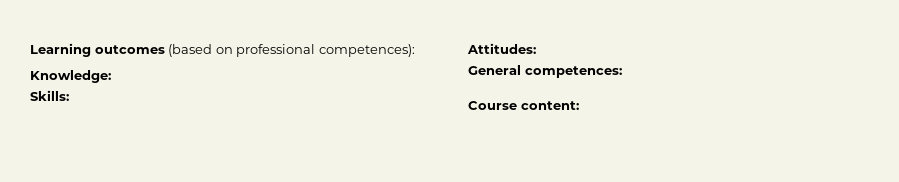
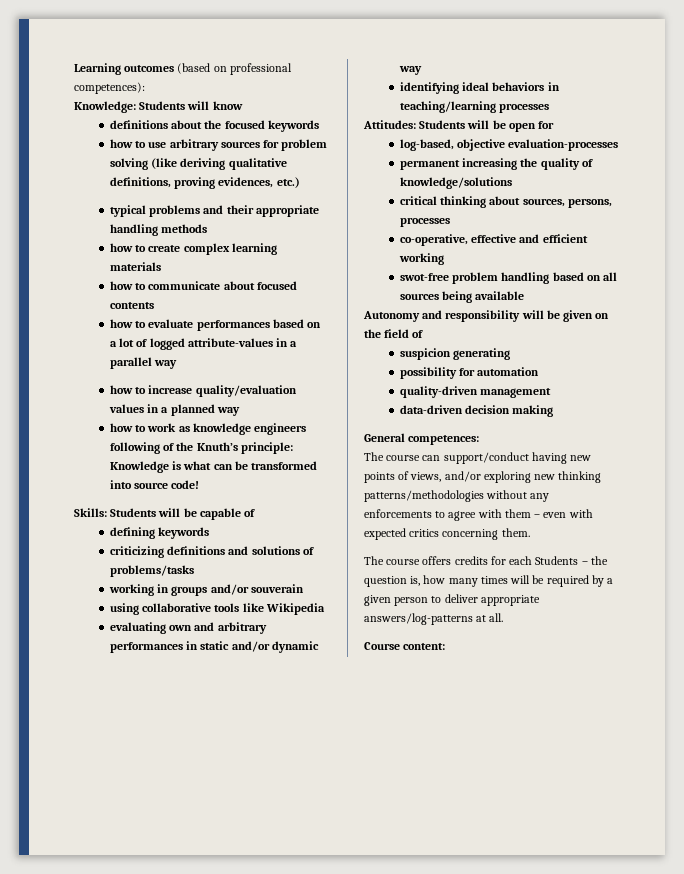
[30,90,69,101] [467,43,536,54] [468,65,622,78] // Skills: // Attitudes: // General competences: -> [139,101,243,110] [109,120,319,132] [109,139,328,151] [109,158,287,170] [109,177,300,189] [109,205,319,217] [109,224,208,236] [109,243,277,255] [109,262,161,271] [109,281,297,290] [109,302,154,309] [109,319,322,331] [109,338,298,350] [109,357,178,369] [109,385,297,397] [108,404,240,416] [109,423,307,435] [109,442,293,454] [109,461,318,473] [109,480,200,489] [74,508,256,520] [109,527,210,539] [109,546,314,558] [109,565,194,577] [108,584,304,596] [109,603,325,615] [109,622,267,634] [109,641,319,653] [398,66,422,75] [399,82,560,94] [399,101,550,113] [363,120,555,132] [399,139,619,151] [399,158,593,170] [399,177,512,189] [399,196,612,208] [399,217,450,227] [399,234,588,246] [398,253,444,265] [399,272,618,284] [399,291,525,303] [363,310,610,322] [364,329,424,338] [399,348,511,360] [399,367,540,379] [399,386,552,398] [399,405,554,417] [364,433,480,445] [364,452,592,464] [364,471,602,483] [364,490,550,502] [364,509,593,521] [364,528,530,540] [364,556,608,565] [364,575,614,587] [364,594,540,606] [364,613,504,625] Students will know // definitions about the focused keywords // how to use arbitrary sources for problem solving (like deriving qualitative definitions, proving evidences, etc.) // typical problems and their appropriate handling methods // how to create complex learning materials // how to communicate about focused contents // how to evaluate performances based on a lot of logged attribute-values in a parallel way // how to increase quality/evaluation values in a planned way // how to work as knowledge engineers following of the Knuth’s principle: Knowledge is what can be transformed into source code! // Skills: Students will be capable of // defining keywords // criticizing definitions and solutions of problems/tasks // working in groups and/or souverain // using collaborative tools like Wikipedia // evaluating own and arbitrary performances in static and/or dynamic way // identifying ideal behaviors in teaching/learning processes // Attitudes: Students will be open for // log-based, objective evaluation-processes // permanent increasing the quality of knowledge/solutions // critical thinking about sources, persons, processes // co-operative, effective and efficient working // swot-free problem handling based on all sources being available // Autonomy and responsibility will be given on the field of // suspicion generating // possibility for automation // quality-driven management // data-driven decision making // General competences: // The course can support/conduct having new points of views, and/or exploring new thinking patterns/methodologies without any enforcements to agree with them – even with expected critics concerning them. // The course offers credits for each Students – the question is, how many times will be required by a given person to deliver appropriate answers/log-patterns at all.

